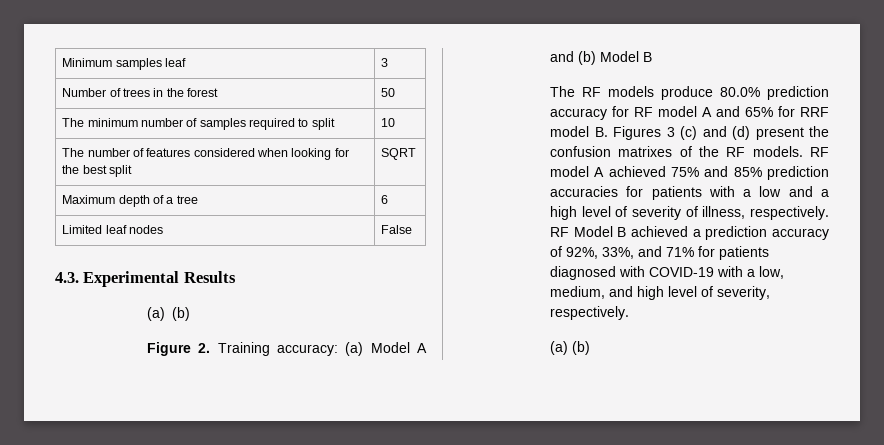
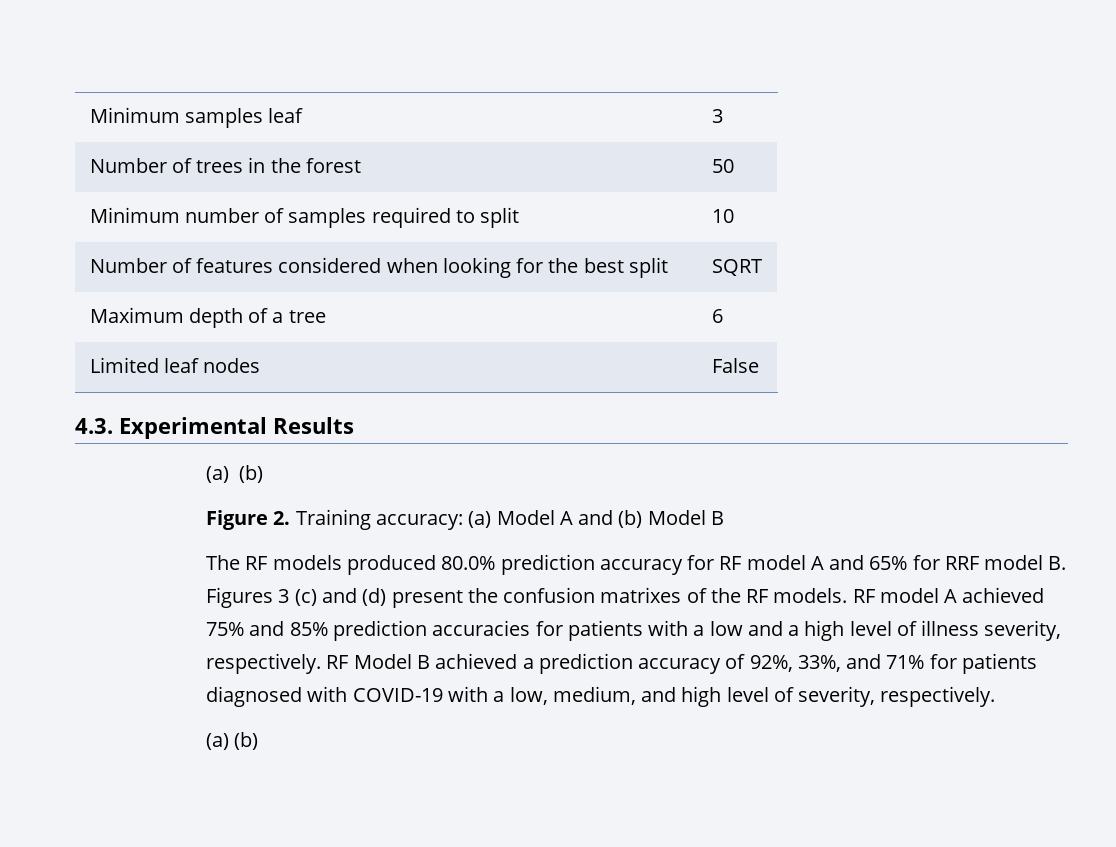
[62,118,138,127] The minimum -> [89,207,180,223] Minimum
[62,148,130,157] The number -> [89,258,167,273] Number
[661,86,714,100] produce -> [346,555,436,575] produced
[632,206,746,220] severity of illness, -> [921,620,1062,641] illness severity,

